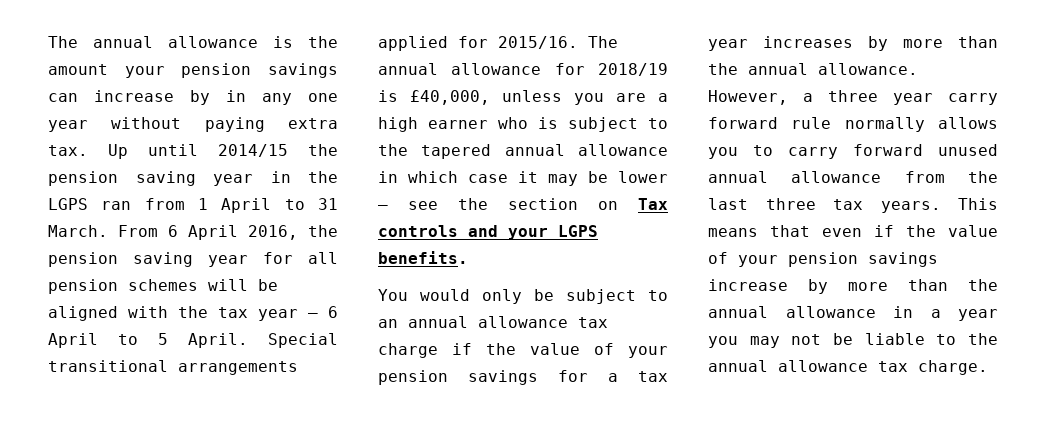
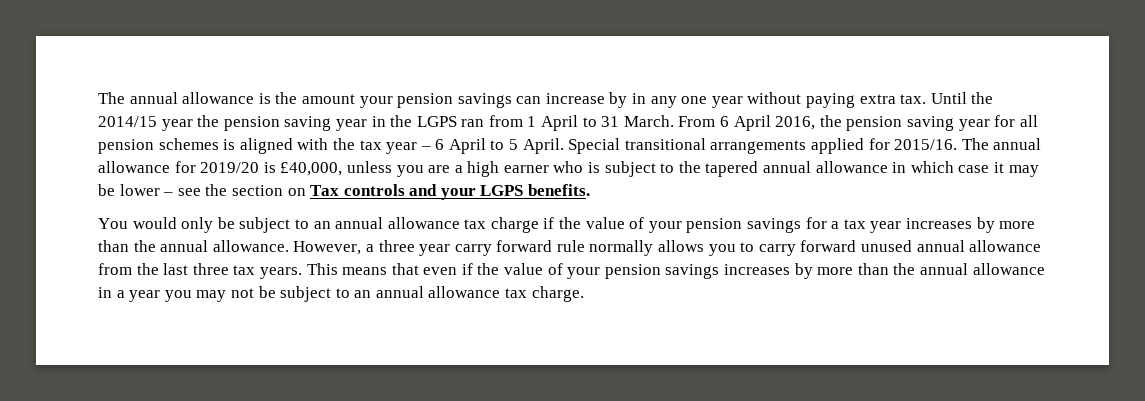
[108,144,288,159] Up until 2014/15 -> [930,92,994,104] [98,116,193,131] Until the 2014/15 year
[208,279,278,291] will be -> [223,139,236,150] is
[598,63,668,76] 2018/19 -> [200,162,260,173] 2019/20
[708,279,788,291] increase -> [724,264,791,275] increases
[864,333,998,345] liable to the -> [280,286,372,302] subject to an

